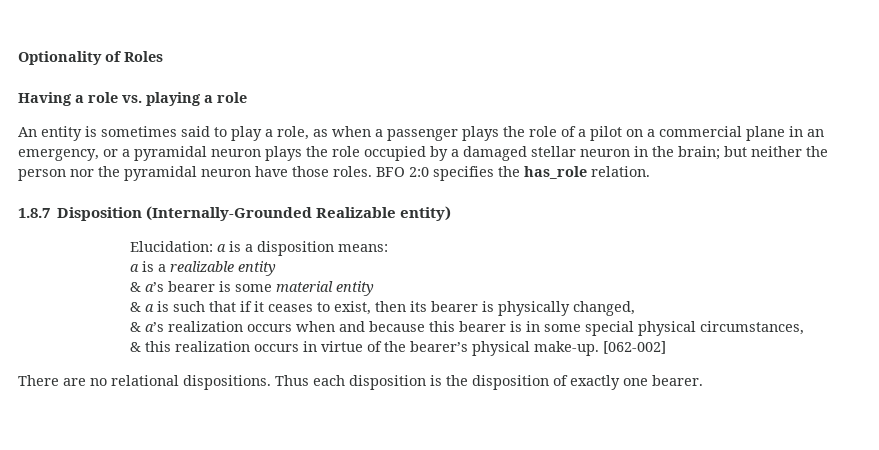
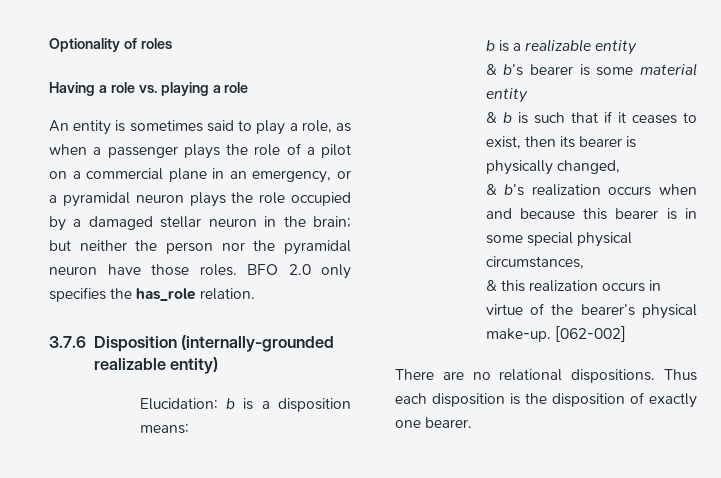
[124,51,163,62] Roles -> [140,38,172,49] roles
[409,167,429,177] 2:0 -> [288,264,351,279] 2.0 only
[18,206,397,221] 1.8.7 Disposition (Internally-Grounded Realizable -> [49,335,335,352] [93,358,166,370] 3.7.6 Disposition (internally-grounded realizable
[216,244,226,252] a -> [225,398,235,409] b
[129,264,139,272] a -> [485,40,495,51] b
[144,282,164,292] a’s -> [503,64,524,76] b’s
[144,304,154,312] a -> [502,112,512,123] b
[144,322,164,332] a’s -> [504,184,525,196] b’s

